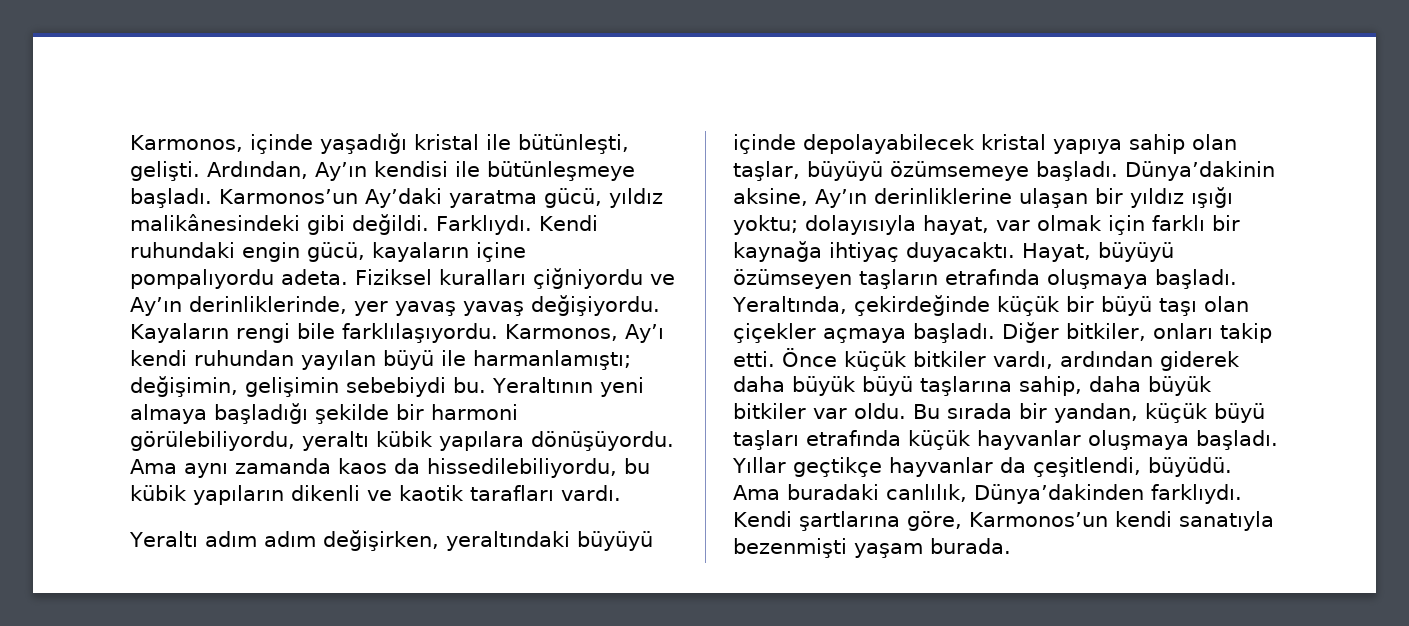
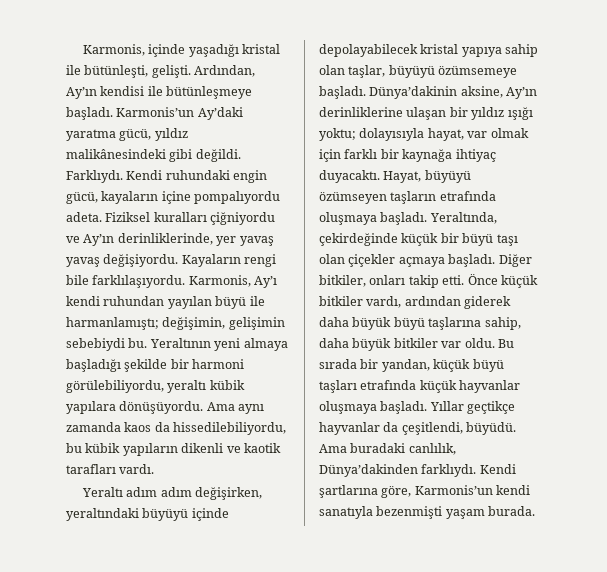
[130,135,243,152] Karmonos, -> [82,44,145,56] Karmonis,
[219,189,358,204] Karmonos’un -> [116,107,195,117] Karmonis’un
[505,324,618,341] Karmonos, -> [188,275,251,287] Karmonis,
[968,512,1108,527] Karmonos’un -> [414,485,493,495] Karmonis’un

